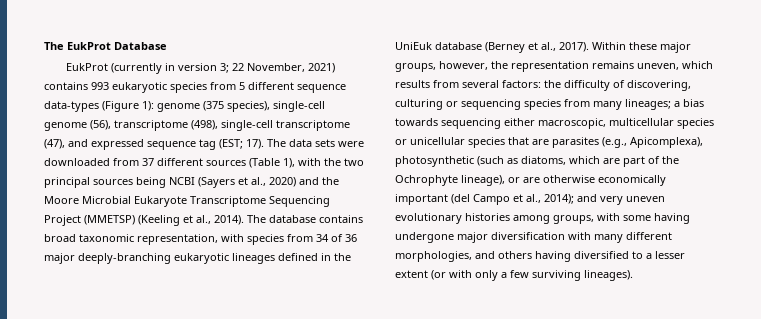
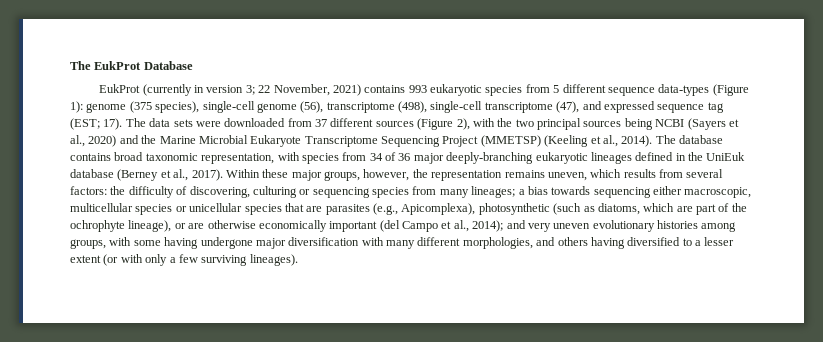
[249,158,295,168] (Table 1), -> [417,118,470,130] (Figure 2),
[44,196,79,204] Moore -> [159,136,196,144] Marine
[395,175,458,186] Ochrophyte -> [70,220,125,232] ochrophyte

